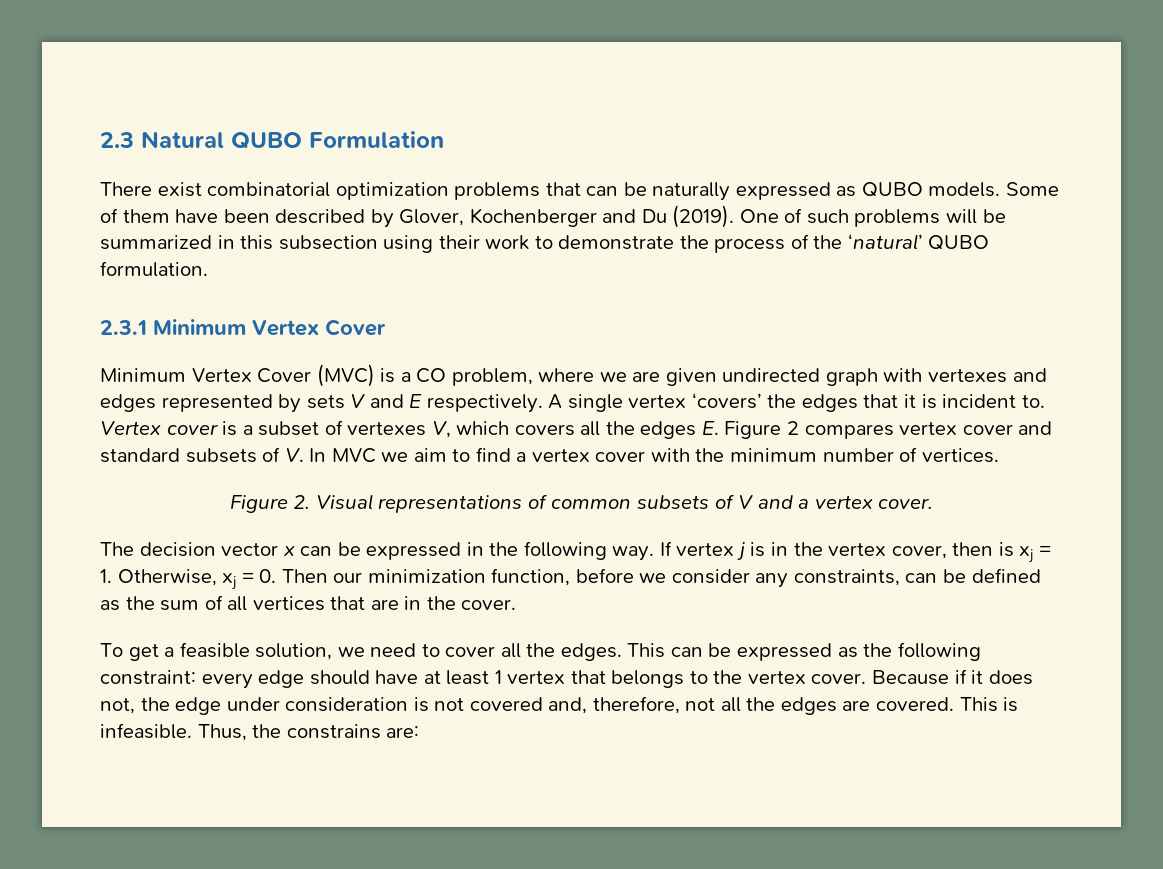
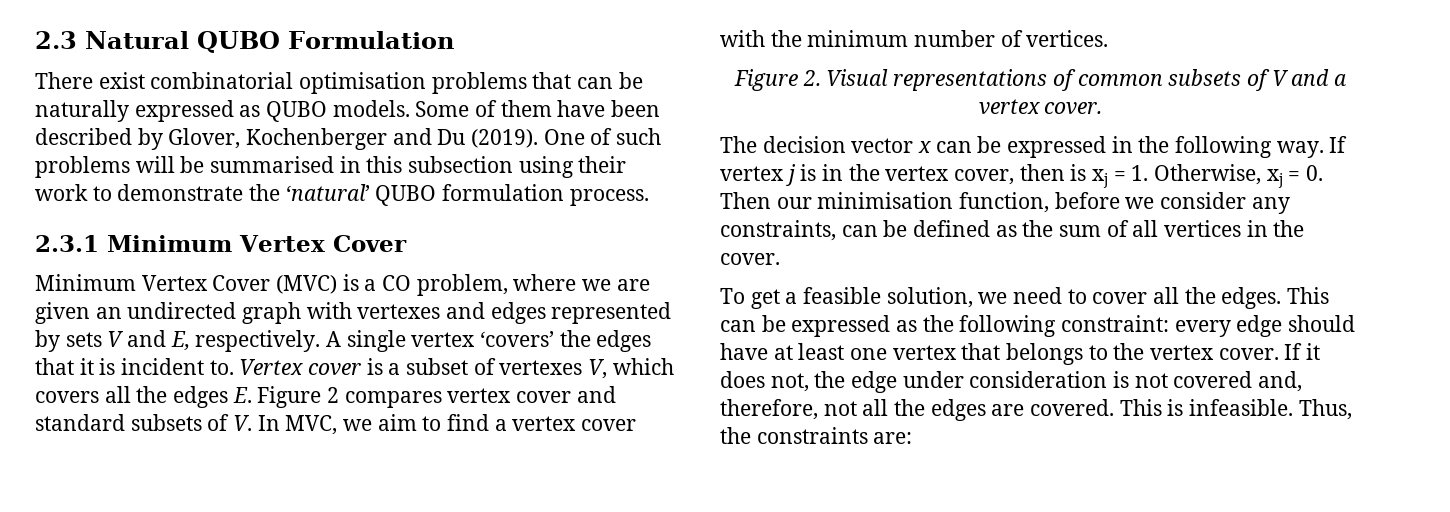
[335,182,449,200] optimization -> [299,72,427,94] optimisation
[100,235,212,250] summarized -> [210,156,335,173] summarised
[714,234,990,253] [100,261,208,277] process of the ‘natural’ QUBO formulation. -> [285,184,649,206] ‘natural’ QUBO formulation process.
(717, 377) none -> [95,307,122,319] an
[409,394,423,408] E -> [170,331,190,350] E,
[331,448,376,463] MVC -> [285,415,338,435] MVC,
[367,569,486,583] minimization -> [817,192,954,209] minimisation
[330,596,399,610] that are -> (1242, 228) none
[494,670,502,684] 1 -> [850,348,888,360] one
[872,669,967,685] Because if -> [1284,343,1303,360] If
[286,724,381,739] constrains -> [756,427,868,444] constraints

